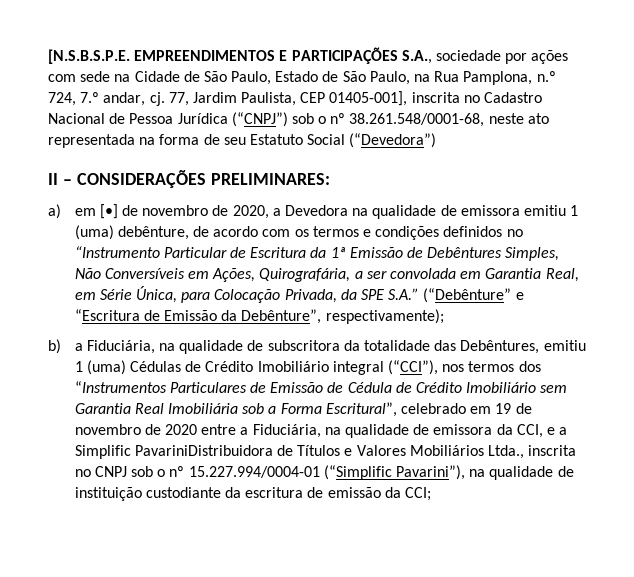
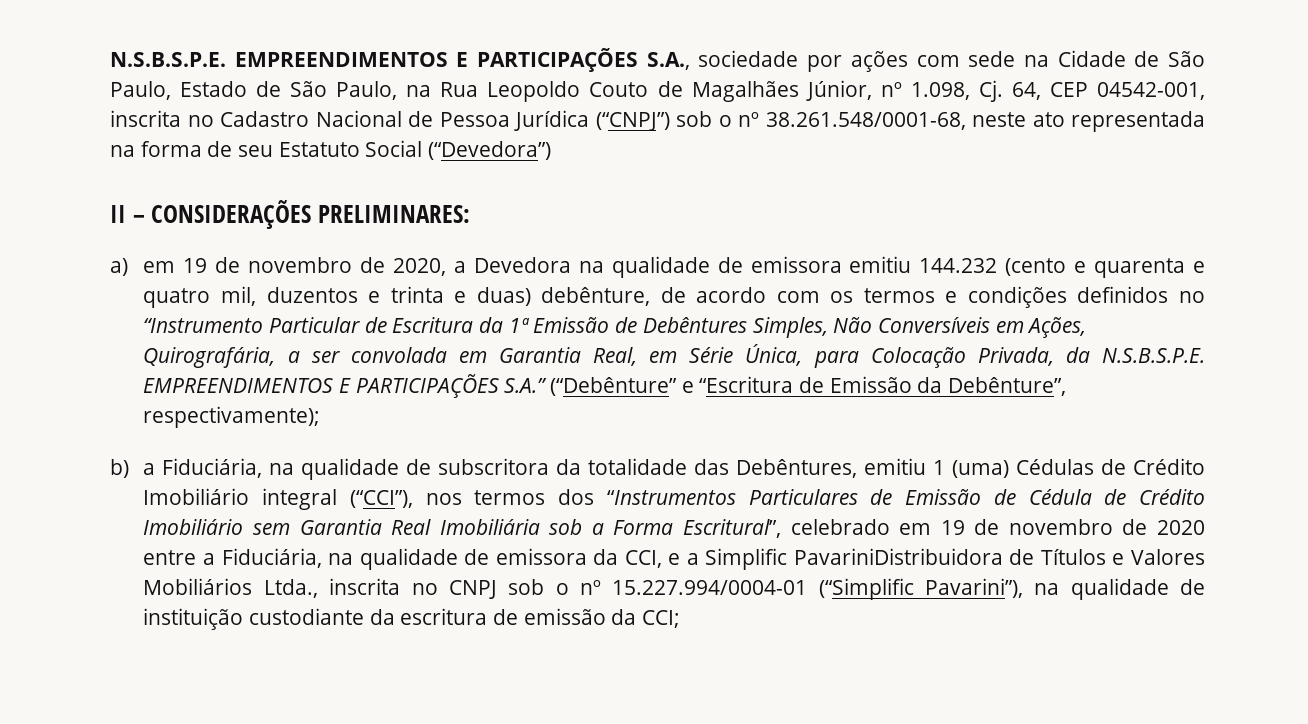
[48,49,130,64] [N.S.B.S.P.E. -> [110,52,226,67] N.S.B.S.P.E.
[463,71,556,85] [48,91,408,106] Pamplona, n.º 724, 7.º andar, cj. 77, Jardim Paulista, CEP 01405-001], -> [487,80,1205,102] Leopoldo Couto de Magalhães Júnior, nº 1.098, Cj. 64, CEP 04542-001,
[99,204,118,219] [•] -> [183,258,208,273] 19
[570,205,579,216] [74,225,114,240] 1 (uma) -> [919,258,1205,278] [143,286,531,308] 144.232 (cento e quarenta e quatro mil, duzentos e trinta e duas)
[361,289,385,300] SPE -> [1102,348,1206,363] [143,374,499,398] N.S.B.S.P.E. EMPREENDIMENTOS E PARTICIPAÇÕES

